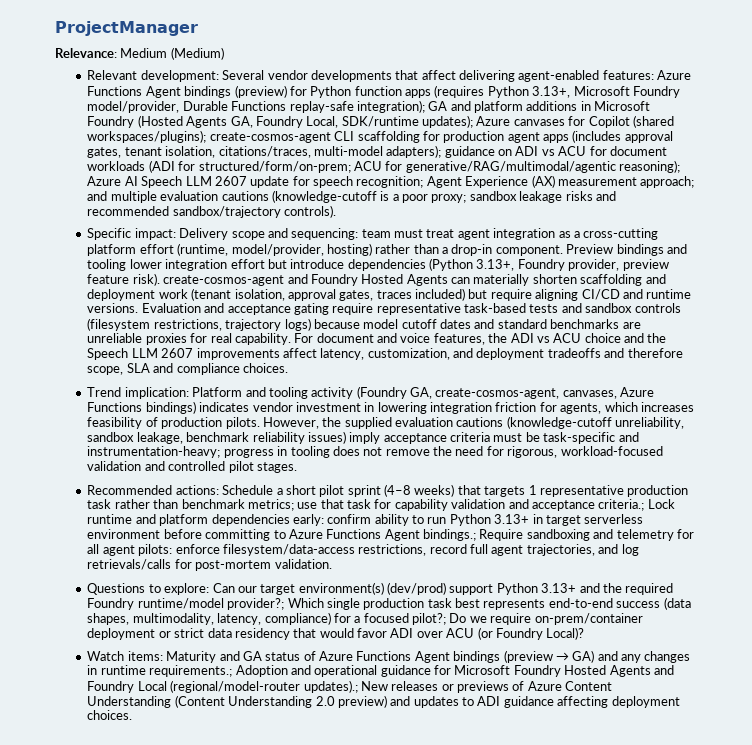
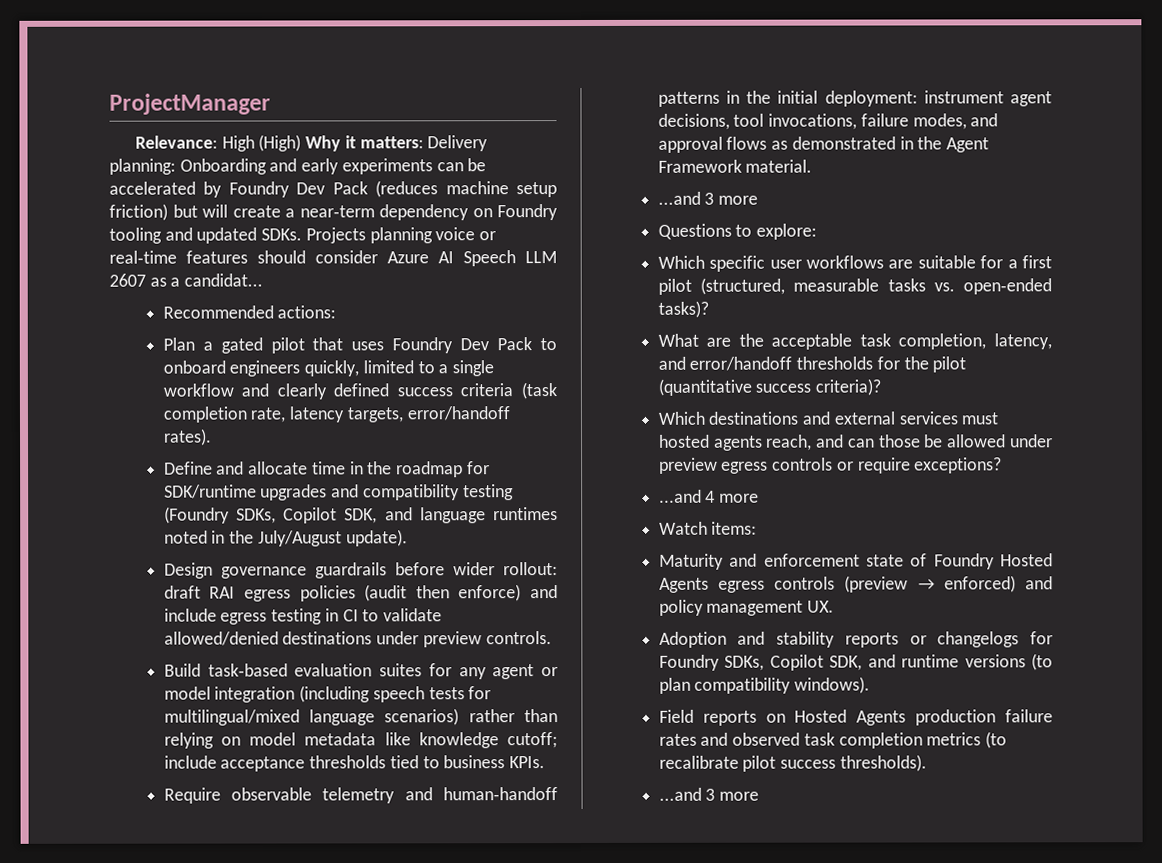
[120,47,224,60] [87,70,692,82] [87,85,680,98] [87,100,651,113] [87,115,674,128] [87,130,673,143] [87,145,667,158] [87,160,681,173] Medium (Medium) // Relevant development: Several vendor developments that affect delivering agent-enabled features: Azure Functions Agent bindings (preview) for Python function apps (requires Python 3.13+, Microsoft Foundry model/provider, Durable Functions replay-safe integration); GA and platform additions in Microsoft Foundry (Hosted Agents GA, Foundry Local, SDK/runtime updates); Azure canvases for Copilot (shared workspaces/plugins); create-cosmos-agent CLI scaffolding for production agent apps (includes approval gates, tenant isolation, citations/traces, multi-model adapters); guidance on ADI vs ACU for document workloads (ADI for structured/form/on-prem; ACU for generative/RAG/multimodal/agentic reasoning); -> [221,134,489,152] [109,158,487,175] [109,180,557,198] [109,203,558,221] [109,227,497,244] [109,250,378,264] High (High) Why it matters: Delivery planning: Onboarding and early experiments can be accelerated by Foundry Dev Pack (reduces machine setup friction) but will create a near‑term dependency on Foundry tooling and updated SDKs. Projects planning voice or real‑time features should consider
[250,175,695,188] [87,190,616,203] [87,205,337,218] [87,228,659,240] [87,243,687,256] [87,258,669,271] [87,273,666,286] [87,288,692,301] [87,303,681,315] [87,318,641,331] [87,333,667,345] [87,348,683,360] [87,363,288,375] [87,386,655,399] [87,401,694,414] [87,416,685,429] [87,431,639,444] [87,446,663,458] [87,461,297,473] [87,484,689,497] [87,499,675,511] [87,514,644,526] [87,529,694,541] [87,544,639,556] [87,559,332,571] [87,582,674,595] [87,597,691,610] [87,612,643,625] [87,627,585,640] update for speech recognition; Agent Experience (AX) measurement approach; and multiple evaluation cautions (knowledge-cutoff is a poor proxy; sandbox leakage risks and recommended sandbox/trajectory controls). // Specific impact: Delivery scope and sequencing: team must treat agent integration as a cross-cutting platform effort (runtime, model/provider, hosting) rather than a drop-in component. Preview bindings and tooling lower integration effort but introduce dependencies (Python 3.13+, Foundry provider, preview feature risk). create-cosmos-agent and Foundry Hosted Agents can materially shorten scaffolding and deployment work (tenant isolation, approval gates, traces included) but require aligning CI/CD and runtime versions. Evaluation and acceptance gating require representative task-based tests and sandbox controls (filesystem restrictions, trajectory logs) because model cutoff dates and standard benchmarks are unreliable proxies for real capability. For document and voice features, the ADI vs ACU choice and the Speech LLM 2607 improvements affect latency, customization, and deployment tradeoffs and therefore scope, SLA and compliance choices. // Trend implication: Platform and tooling activity (Foundry GA, create-cosmos-agent, canvases, Azure Functions bindings) indicates vendor investment in lowering integration friction for agents, which increases feasibility of production pilots. However, the supplied evaluation cautions (knowledge-cutoff unreliability, sandbox leakage, benchmark reliability issues) imply acceptance criteria must be task-specific and instrumentation-heavy; progress in tooling does not remove the need for rigorous, workload-focused validation and controlled pilot stages. // Recommended actions: Schedule a short pilot sprint (4–8 weeks) that targets 1 representative production task rather than benchmark metrics; use that task for capability validation and acceptance criteria.; Lock runtime and platform dependencies early: confirm ability to run Python 3.13+ in target serverless environment before committing to Azure Functions Agent bindings.; Require sandboxing and telemetry for all agent pilots: enforce filesystem/data-access restrictions, record full agent trajectories, and log retrievals/calls for post-mortem validation. // Questions to explore: Can our target environment(s) (dev/prod) support Python 3.13+ and the required Foundry runtime/model provider?; Which single production task best represents end-to-end success (data shapes, multimodality, latency, compliance) for a focused pilot?; Do we require on-prem/container deployment or strict data residency that would favor ADI over ACU (or Foundry Local)? -> [149,273,264,287] [162,305,337,319] [162,337,557,354] [162,360,495,377] [162,382,557,400] [162,406,510,423] [162,428,212,446] [163,461,490,478] [163,484,514,501] [163,506,558,524] [163,529,408,547] [163,562,558,579] [163,584,558,602] [163,608,443,625] [163,631,552,648] [163,663,558,680] [163,685,492,703] [163,708,559,726] [163,732,558,749] [163,755,546,772] [163,787,558,804] [657,90,1052,107] [657,113,999,130] [657,136,990,153] [657,159,813,173] [657,191,759,205] [657,223,818,240] [657,255,1052,272] [657,277,1052,295] [657,300,709,318] [657,333,1052,350] [657,356,967,373] [657,378,882,396] [657,411,999,425] [658,434,1053,451] [658,457,1003,474] [658,489,760,503] as a candidat... // Recommended actions: // Plan a gated pilot that uses Foundry Dev Pack to onboard engineers quickly, limited to a single workflow and clearly defined success criteria (task completion rate, latency targets, error/handoff rates). // Define and allocate time in the roadmap for SDK/runtime upgrades and compatibility testing (Foundry SDKs, Copilot SDK, and language runtimes noted in the July/August update). // Design governance guardrails before wider rollout: draft RAI egress policies (audit then enforce) and include egress testing in CI to validate allowed/denied destinations under preview controls. // Build task‑based evaluation suites for any agent or model integration (including speech tests for multilingual/mixed language scenarios) rather than relying on model metadata like knowledge cutoff; include acceptance thresholds tied to business KPIs. // Require observable telemetry and human‑handoff patterns in the initial deployment: instrument agent decisions, tool invocations, failure modes, and approval flows as demonstrated in the Agent Framework material. // ...and 3 more // Questions to explore: // Which specific user workflows are suitable for a first pilot (structured, measurable tasks vs. open‑ended tasks)? // What are the acceptable task completion, latency, and error/handoff thresholds for the pilot (quantitative success criteria)? // Which destinations and external services must hosted agents reach, and can those be allowed under preview egress controls or require exceptions? // ...and 4 more
(163, 656) none -> (758, 528) //
[242,650,691,663] [87,665,674,677] [87,680,613,693] [87,695,680,708] [87,710,133,720] GA status of Azure Functions Agent bindings (preview → GA) and any changes in runtime requirements.; Adoption and operational guidance for Microsoft Foundry Hosted Agents and Foundry Local (regional/model-router updates).; New releases or previews of Azure Content Understanding (Content Understanding 2.0 preview) and updates to ADI guidance affecting deployment choices. -> [763,553,1053,570] [658,575,1053,593] [658,599,835,616] [658,631,1053,648] [658,653,1053,671] [658,676,871,694] [658,709,1053,726] [658,731,1008,749] [658,754,927,772] [658,787,760,801] enforcement state of Foundry Hosted Agents egress controls (preview → enforced) and policy management UX. // Adoption and stability reports or changelogs for Foundry SDKs, Copilot SDK, and runtime versions (to plan compatibility windows). // Field reports on Hosted Agents production failure rates and observed task completion metrics (to recalibrate pilot success thresholds). // ...and 3 more

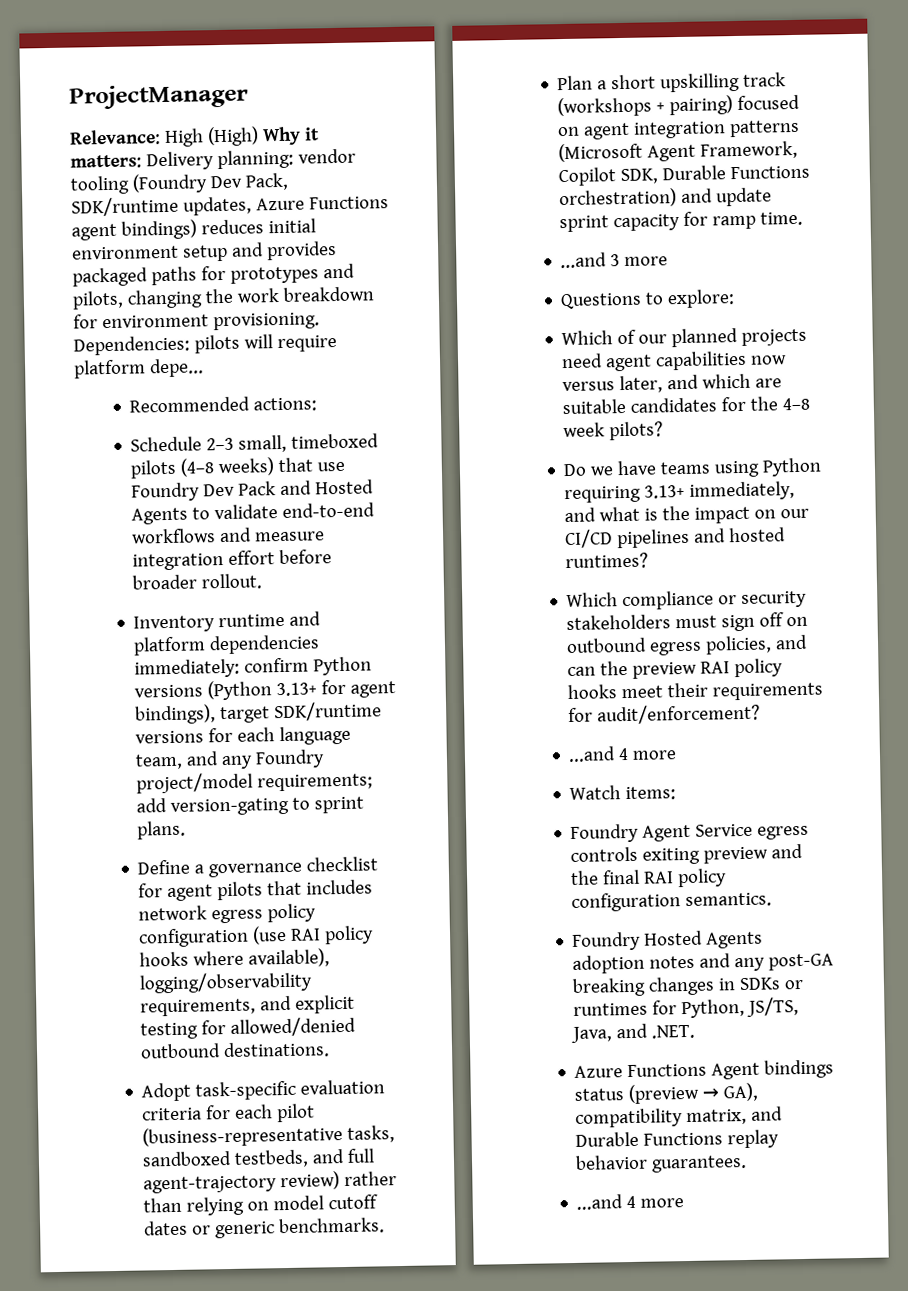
[179,158,487,175] [109,180,557,198] [109,203,558,221] [109,227,497,244] [109,250,557,267] [109,273,264,287] [162,305,337,319] [162,337,557,354] [162,360,495,377] [162,382,557,400] [162,406,510,423] [162,428,212,446] [163,461,490,478] [163,484,514,501] [163,506,558,524] [163,529,408,547] [163,562,558,579] [163,584,558,602] [163,608,443,625] [163,631,552,648] [163,663,558,680] [163,685,492,703] [163,708,460,726] Onboarding and early experiments can be accelerated by Foundry Dev Pack (reduces machine setup friction) but will create a near‑term dependency on Foundry tooling and updated SDKs. Projects planning voice or real‑time features should consider Azure AI Speech LLM 2607 as a candidat... // Recommended actions: // Plan a gated pilot that uses Foundry Dev Pack to onboard engineers quickly, limited to a single workflow and clearly defined success criteria (task completion rate, latency targets, error/handoff rates). // Define and allocate time in the roadmap for SDK/runtime upgrades and compatibility testing (Foundry SDKs, Copilot SDK, and language runtimes noted in the July/August update). // Design governance guardrails before wider rollout: draft RAI egress policies (audit then enforce) and include egress testing in CI to validate allowed/denied destinations under preview controls. // Build task‑based evaluation suites for any agent or model integration (including speech tests for multilingual/mixed language scenarios) -> [297,148,356,164] [70,172,289,195] [71,196,389,217] [71,218,316,241] [71,240,337,262] [72,263,355,287] [72,286,374,310] [73,312,320,331] [73,334,337,356] [73,358,204,379] [129,396,318,413] [130,433,380,453] [130,457,346,479] [131,479,375,502] [131,502,376,525] [131,527,326,544] [132,549,333,571] [132,573,263,590] [133,611,322,633] [133,634,321,656] [134,656,373,679] [134,679,397,701] [134,701,383,725] [135,725,352,746] [135,749,326,770] [136,772,374,794] [136,796,365,816] [137,820,187,840] [137,856,379,878] [138,879,374,902] [138,903,317,924] [138,925,375,948] [139,948,331,968] [139,971,313,994] [140,994,356,1017] [140,1016,357,1040] [140,1041,331,1059] [141,1079,386,1102] [142,1103,316,1123] [142,1125,396,1148] [142,1148,376,1168] [143,1171,341,1194] vendor tooling (Foundry Dev Pack, SDK/runtime updates, Azure Functions agent bindings) reduces initial environment setup and provides packaged paths for prototypes and pilots, changing the work breakdown for environment provisioning. Dependencies: pilots will require platform depe... // Recommended actions: // Schedule 2–3 small, timeboxed pilots (4–8 weeks) that use Foundry Dev Pack and Hosted Agents to validate end-to-end workflows and measure integration effort before broader rollout. // Inventory runtime and platform dependencies immediately: confirm Python versions (Python 3.13+ for agent bindings), target SDK/runtime versions for each language team, and any Foundry project/model requirements; add version-gating to sprint plans. // Define a governance checklist for agent pilots that includes network egress policy configuration (use RAI policy hooks where available), logging/observability requirements, and explicit testing for allowed/denied outbound destinations. // Adopt task-specific evaluation criteria for each pilot (business-representative tasks, sandboxed testbeds, and full agent-trajectory review)
[304,732,558,749] [163,755,546,772] [163,787,558,804] [657,90,1052,107] [657,113,999,130] [657,136,990,153] [657,159,813,173] metadata like knowledge cutoff; include acceptance thresholds tied to business KPIs. // Require observable telemetry and human‑handoff patterns in the initial deployment: instrument agent decisions, tool invocations, failure modes, and approval flows as demonstrated in the Agent Framework material. -> [328,1194,379,1210] [144,1217,386,1239] [557,72,787,93] [557,94,801,118] [557,119,801,140] [558,140,799,163] [558,165,811,187] [559,187,773,209] [559,211,804,233] cutoff dates or generic benchmarks. // Plan a short upskilling track (workshops + pairing) focused on agent integration patterns (Microsoft Agent Framework, Copilot SDK, Durable Functions orchestration) and update sprint capacity for ramp time.
[709,255,1052,272] [657,277,1052,295] [657,300,709,318] [657,333,1052,350] [657,356,967,373] [657,378,882,396] [657,411,999,425] [658,434,1053,451] [658,457,1003,474] specific user workflows are suitable for a first pilot (structured, measurable tasks vs. open‑ended tasks)? // What are the acceptable task completion, latency, and error/handoff thresholds for the pilot (quantitative success criteria)? // Which destinations and external services must hosted agents reach, and can those be allowed under preview egress controls or require exceptions? -> [617,327,808,348] [561,350,788,372] [562,373,783,394] [562,396,811,415] [563,421,664,441] [563,457,823,478] [564,481,796,504] [564,505,810,524] [565,527,787,549] [565,552,649,570] [566,590,808,611] [566,612,809,632] [566,634,809,656] [567,658,784,679] [567,682,824,701] [568,703,761,725] of our planned projects need agent capabilities now versus later, and which are suitable candidates for the 4–8 week pilots? // Do we have teams using Python requiring 3.13+ immediately, and what is the impact on our CI/CD pipelines and hosted runtimes? // Which compliance or security stakeholders must sign off on outbound egress policies, and can the preview RAI policy hooks meet their requirements for audit/enforcement?
[658,553,1053,570] [658,575,1053,593] [658,599,835,616] [658,631,1053,648] [658,653,1053,671] [658,676,871,694] [658,709,1053,726] [658,731,1008,749] [658,754,927,772] [658,787,716,801] Maturity and enforcement state of Foundry Hosted Agents egress controls (preview → enforced) and policy management UX. // Adoption and stability reports or changelogs for Foundry SDKs, Copilot SDK, and runtime versions (to plan compatibility windows). // Field reports on Hosted Agents production failure rates and observed task completion metrics (to recalibrate pilot success thresholds). // ...and 3 -> [570,823,810,843] [570,843,804,865] [570,868,728,888] [571,892,773,912] [572,930,764,951] [572,953,835,974] [572,976,805,997] [573,997,800,1019] [571,1023,696,1044] [574,1059,835,1080] [574,1082,759,1105] [575,1106,784,1128] [575,1129,780,1149] [575,1154,748,1173] [576,1194,637,1210] Foundry Agent Service egress controls exiting preview and the final RAI policy configuration semantics. // Foundry Hosted Agents adoption notes and any post-GA breaking changes in SDKs or runtimes for Python, JS/TS, Java, and .NET. // Azure Functions Agent bindings status (preview → GA), compatibility matrix, and Durable Functions replay behavior guarantees. // ...and 4

